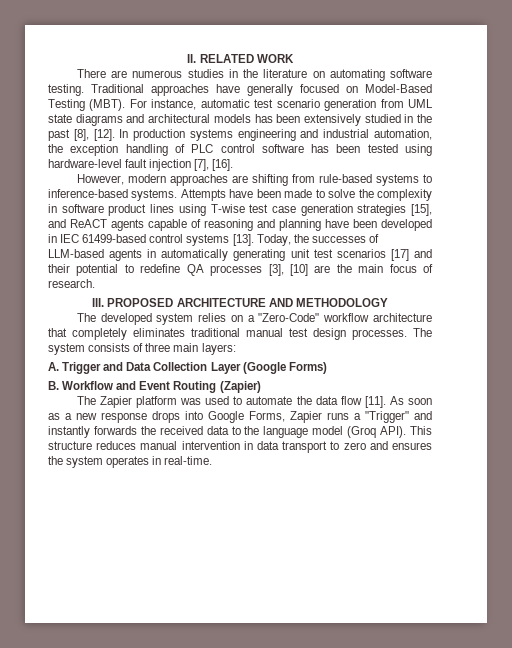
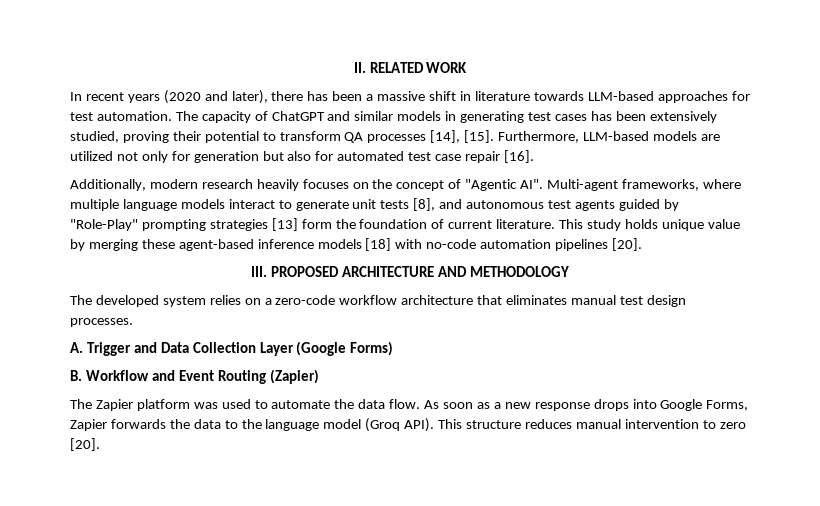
[76,69,432,81] [48,84,432,96] [48,99,433,111] [48,114,432,126] [48,129,432,141] [48,144,433,156] [48,159,234,171] [76,174,432,186] [48,189,433,201] [48,204,432,216] [48,219,432,231] [48,234,379,246] [48,249,432,261] There are numerous studies in the literature on automating software testing. Traditional approaches have generally focused on Model-Based Testing (MBT). For instance, automatic test scenario generation from UML state diagrams and architectural models has been extensively studied in the past [8], [12]. In production systems engineering and industrial automation, the exception handling of PLC control software has been tested using hardware-level fault injection [7], [16]. // However, modern approaches are shifting from rule-based systems to inference-based systems. Attempts have been made to solve the complexity in software product lines using T-wise test case generation strategies [15], and ReACT agents capable of reasoning and planning have been developed in IEC 61499-based control systems [13]. Today, the successes of LLM-based agents in automatically generating unit test scenarios [17] and -> [70,90,750,104] [70,111,717,123] [70,131,169,143] In recent years (2020 and later), there has been a massive shift in literature towards LLM-based approaches for test automation. The capacity of ChatGPT and similar models in generating test cases has been extensively studied, proving
[140,264,181,273] redefine -> [279,131,341,141] transform
[268,264,434,276] [48,279,95,288] [3], [10] are the main focus of research. -> [430,130,720,143] [70,150,534,163] [70,179,741,191] [70,198,679,211] [70,218,740,231] [70,238,643,251] [14], [15]. Furthermore, LLM-based models are utilized not only for generation but also for automated test case repair [16]. // Additionally, modern research heavily focuses on the concept of "Agentic AI". Multi-agent frameworks, where multiple language models interact to generate unit tests [8], and autonomous test agents guided by "Role-Play" prompting strategies [13] form the foundation of current literature. This study holds unique value by merging these agent-based inference models [18] with no-code automation pipelines [20].
[258,313,320,322] "Zero-Code" -> [275,295,336,305] zero-code
[72,328,240,340] completely eliminates traditional -> [506,295,568,305] eliminates
[413,328,432,337] [48,343,236,355] The system consists of three main layers: -> (133, 322) none
[340,396,386,408] flow [11]. -> [389,399,421,409] flow.
[327,411,432,423] [48,426,90,438] runs a "Trigger" and instantly -> (107, 425) none
[159,426,203,435] received -> (190, 424) none
[243,441,432,453] [48,456,213,468] in data transport to zero and ensures the system operates in real-time. -> [702,420,746,429] [70,438,100,451] to zero [20].

